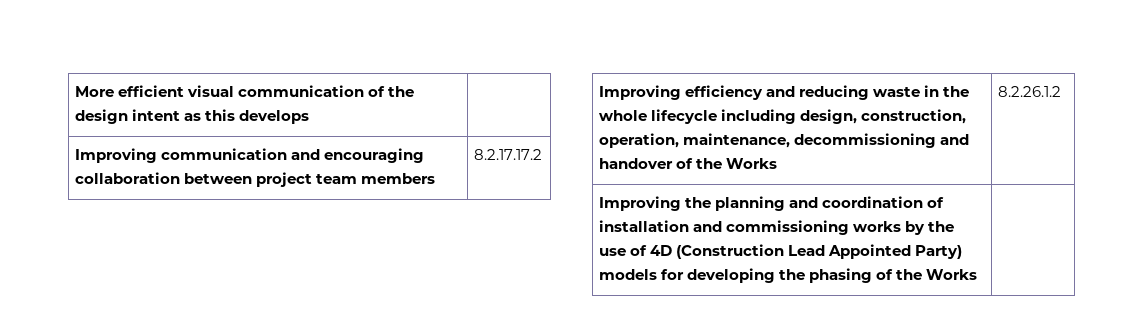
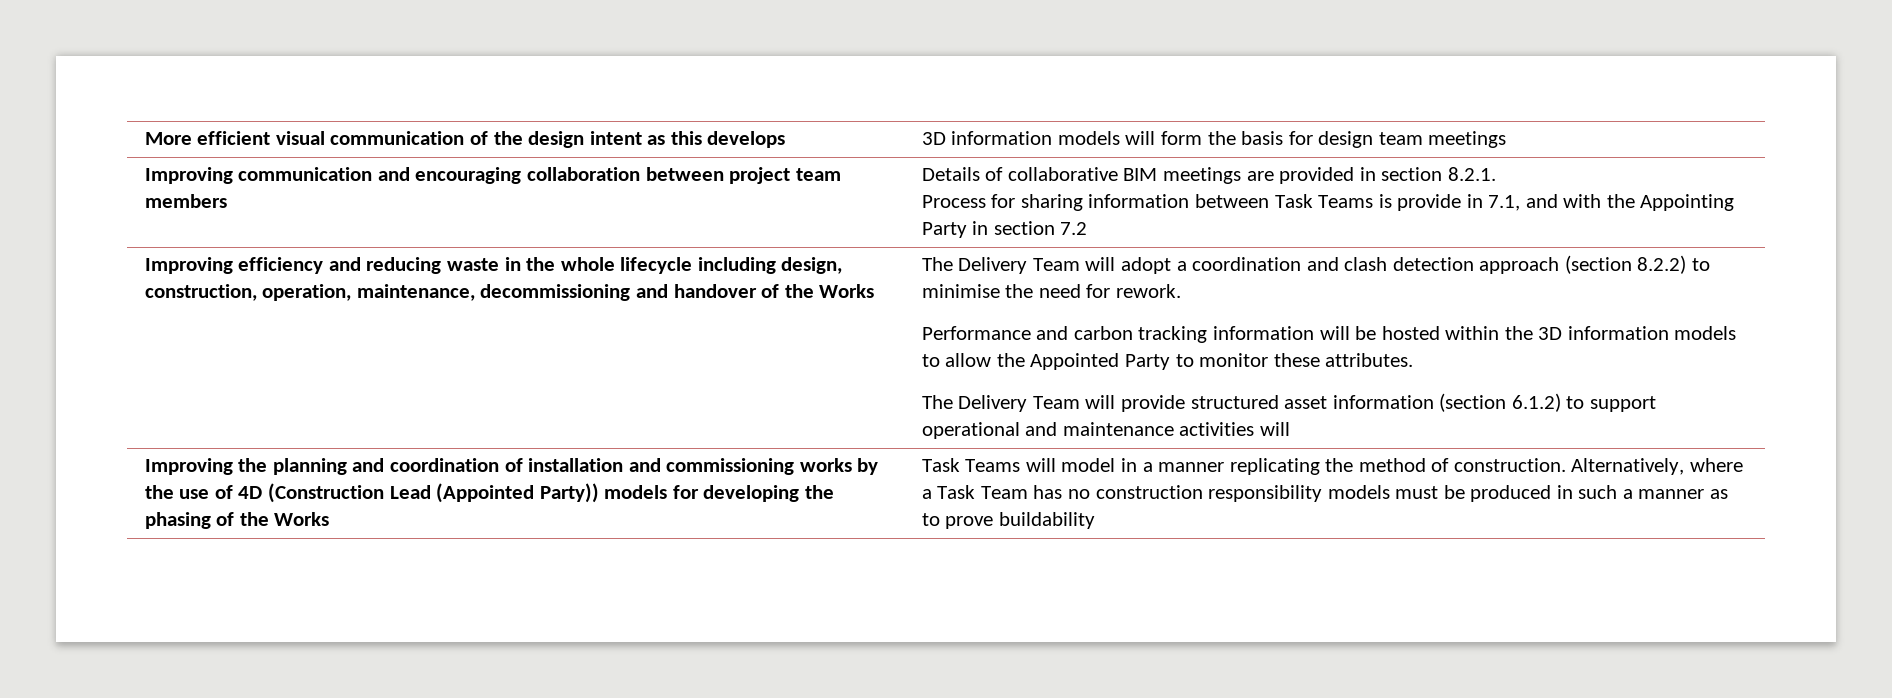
(310, 117) none -> [921,131,1507,148] 3D information models will form the basis for design team meetings
[473,149,542,160] 8.2.17.17.2 -> [921,167,1496,184] [921,194,1735,211] [921,221,1088,238] Details of collaborative BIM meetings are provided in section 8.2.1. // Process for sharing information between Task Teams is provide in 7.1, and with the Appointing Party in section 7.2
[997,86,1061,97] 8.2.26.1.2 -> [921,255,1710,274] [921,284,1182,298] [921,326,1737,343] [921,353,1414,370] [921,393,1656,412] [921,422,1291,439] The Delivery Team will adopt a coordination and clash detection approach (section 8.2.2) to minimise the need for rework. // Performance and carbon tracking information will be hosted within the 3D information models to allow the Appointed Party to monitor these attributes. // The Delivery Team will provide structured asset information (section 6.1.2) to support operational and maintenance activities will
[828,244,963,259] Appointed Party) -> [436,483,599,503] (Appointed Party))
(978, 274) none -> [921,458,1743,475] [921,485,1728,502] [921,512,1095,529] Task Teams will model in a manner replicating the method of construction. Alternatively, where a Task Team has no construction responsibility models must be produced in such a manner as to prove buildability

